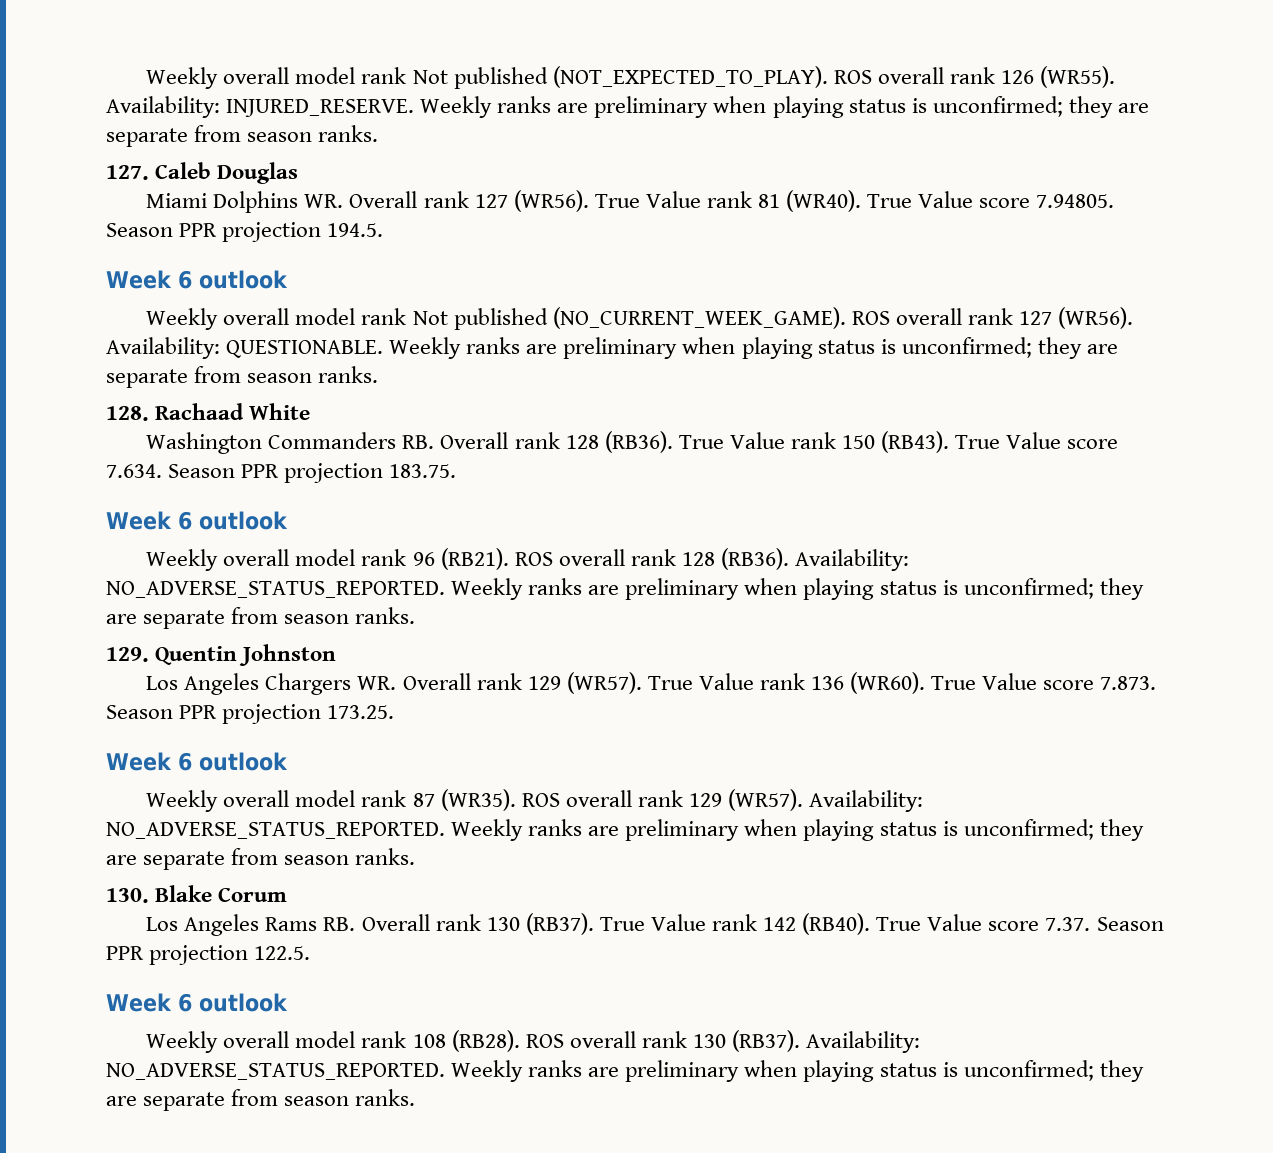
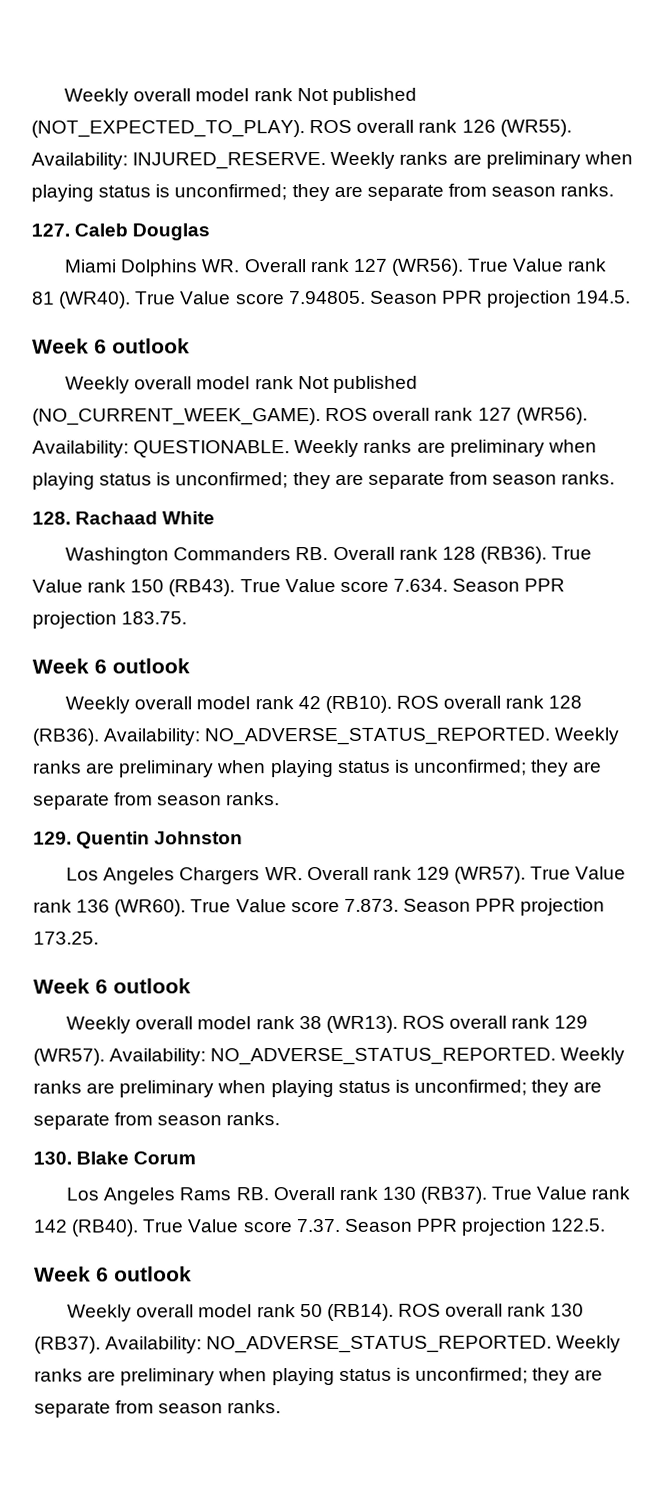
[412,548,509,570] 96 (RB21). -> [297,695,392,714] 42 (RB10).
[412,789,516,811] 87 (WR35). -> [298,1015,398,1034] 38 (WR13).
[412,1030,520,1052] 108 (RB28). -> [299,1303,394,1322] 50 (RB14).

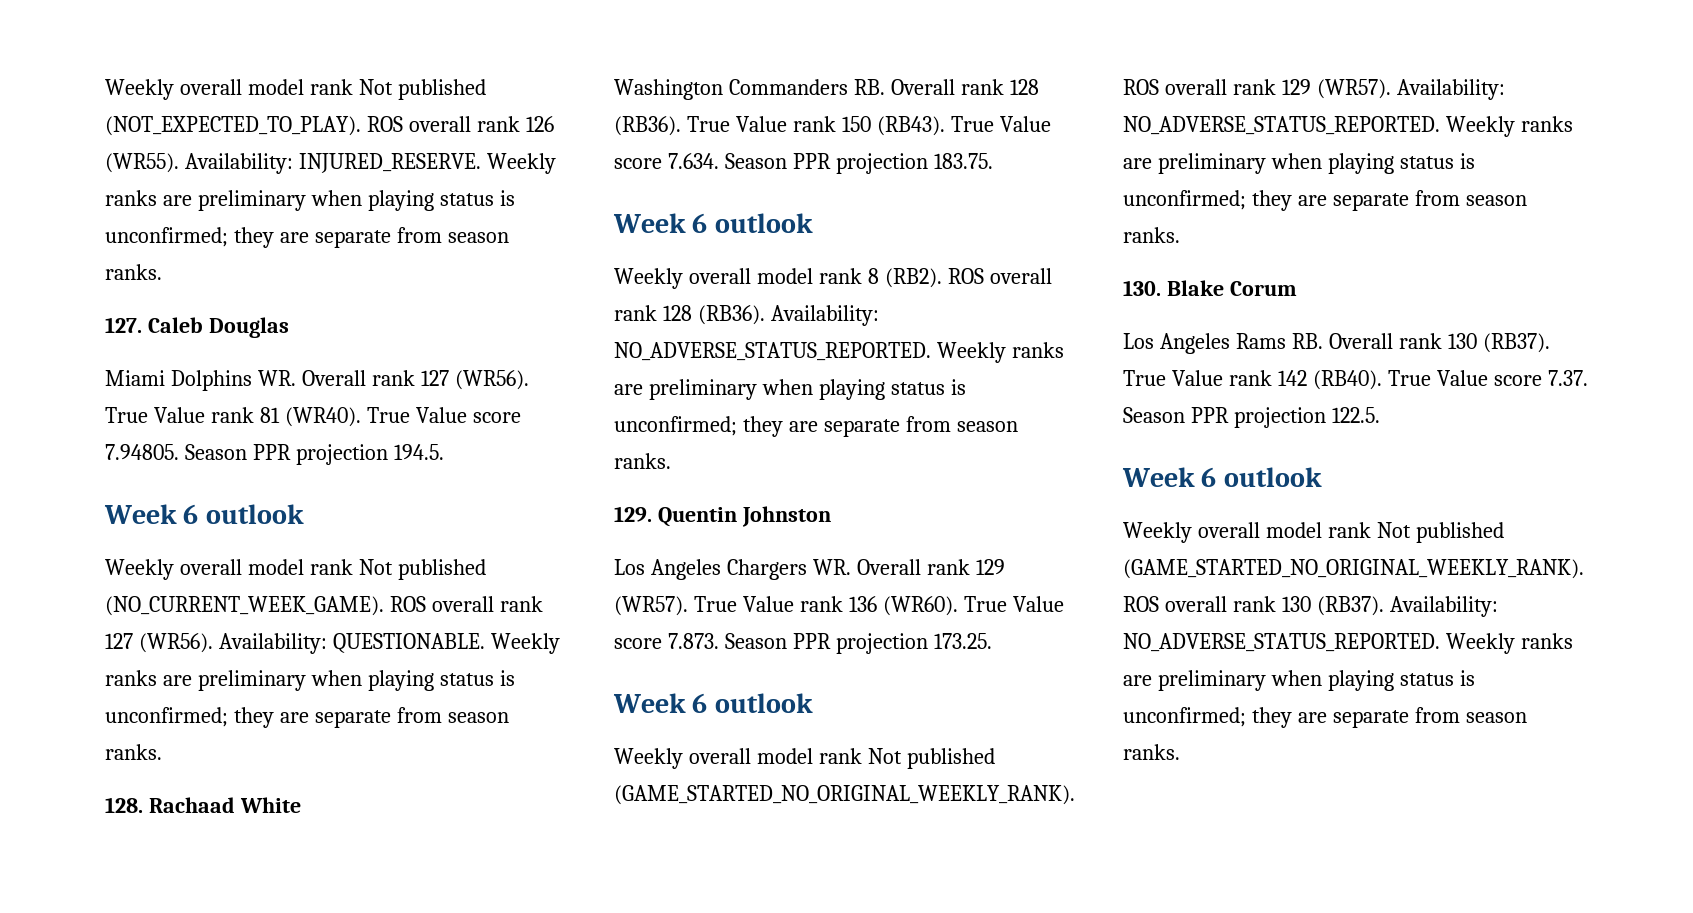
[297,695,392,714] 42 (RB10). -> [867,268,942,288] 8 (RB2).
[298,1015,398,1034] 38 (WR13). -> [867,748,995,769] [614,785,1075,805] Not published (GAME_STARTED_NO_ORIGINAL_WEEKLY_RANK).
[299,1303,394,1322] 50 (RB14). -> [1376,522,1504,543] [1123,559,1584,579] Not published (GAME_STARTED_NO_ORIGINAL_WEEKLY_RANK).

